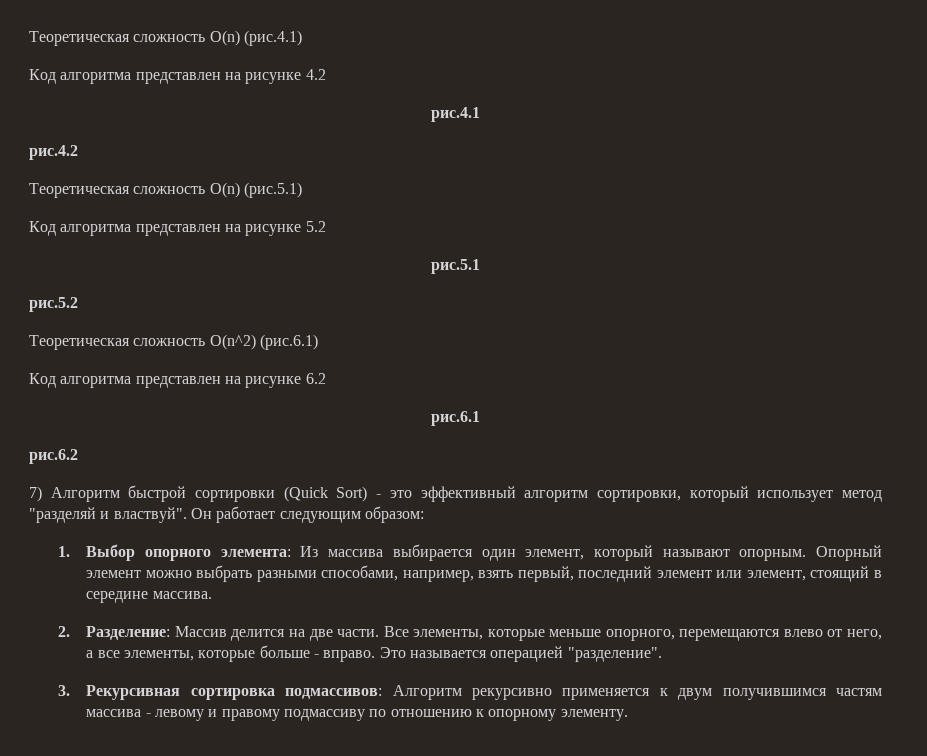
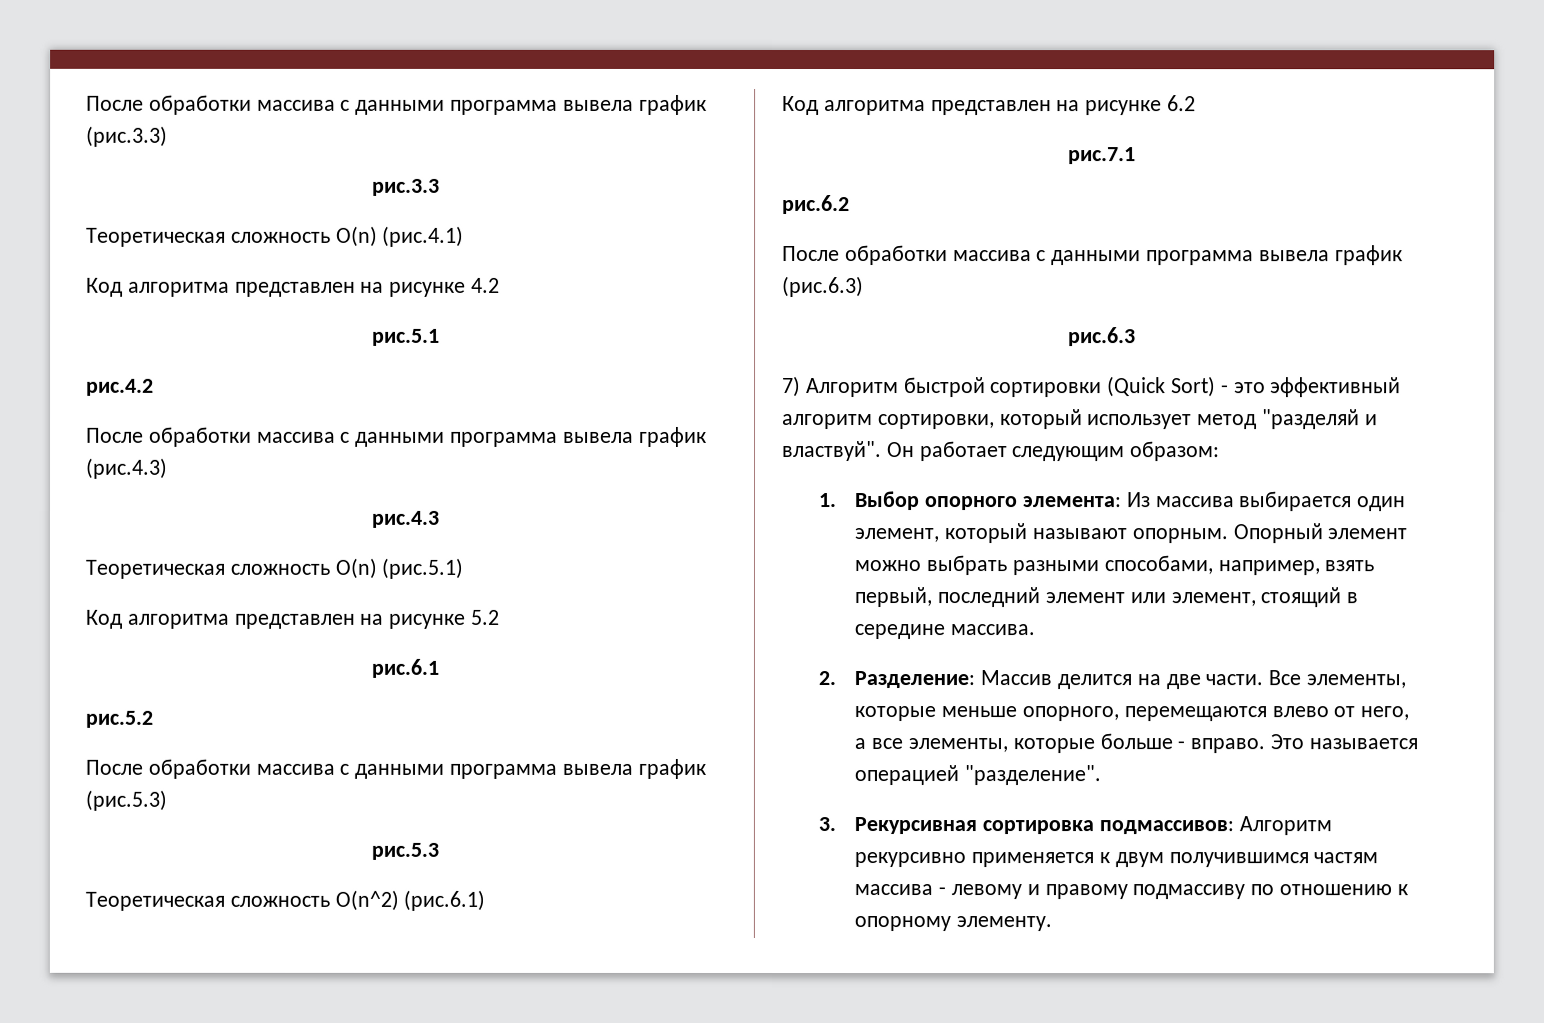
(29, 38) none -> [86,94,707,115] [86,125,168,147] [372,178,440,196] После обработки массива с данными программа вывела график (рис.3.3) // рис.3.3 //
[431,107,480,122] рис.4.1 -> [372,328,440,346] рис.5.1
(78, 152) none -> [86,426,707,447] [86,457,168,479] [371,510,440,528] // После обработки массива с данными программа вывела график (рис.4.3) // рис.4.3
[431,259,480,274] рис.5.1 -> [371,658,439,678] рис.6.1
(78, 304) none -> [85,758,706,779] [85,789,167,811] [371,842,439,860] // После обработки массива с данными программа вывела график (рис.5.3) // рис.5.3
[431,411,480,426] рис.6.1 -> [1068,147,1136,165] рис.7.1
(78, 456) none -> [782,245,1403,266] [782,276,864,298] [1068,327,1136,347] // После обработки массива с данными программа вывела график (рис.6.3) // рис.6.3

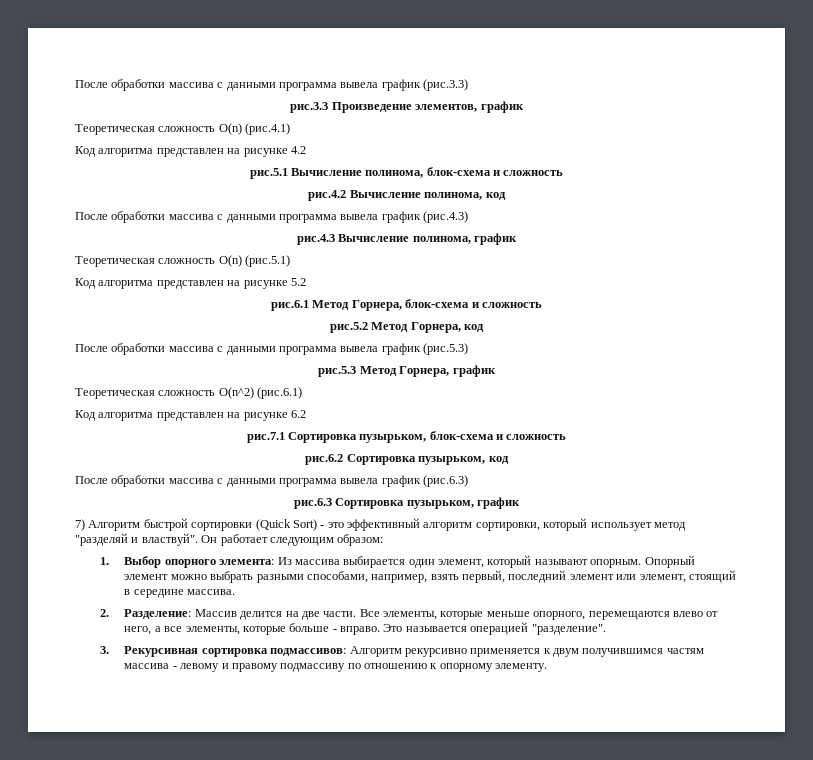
(440, 187) none -> [331,101,524,113] Произведение элементов, график
[86,378,154,396] // рис.4.2 -> [290,167,564,178] [308,190,506,201] Вычисление полинома, блок-схема и сложность // рис.4.2 Вычисление полинома, код
(440, 519) none -> [338,233,518,245] Вычисление полинома, график
[85,710,153,728] // рис.5.2 -> [312,299,542,311] [329,322,485,333] Метод Горнера, блок-схема и сложность // рис.5.2 Метод Горнера, код
(439, 851) none -> [359,365,496,377] Метод Горнера, график
[782,195,850,215] // рис.6.2 -> [287,431,567,443] [305,454,509,465] Сортировка пузырьком, блок-схема и сложность // рис.6.2 Сортировка пузырьком, код
(1136, 337) none -> [335,497,521,509] Сортировка пузырьком, график

